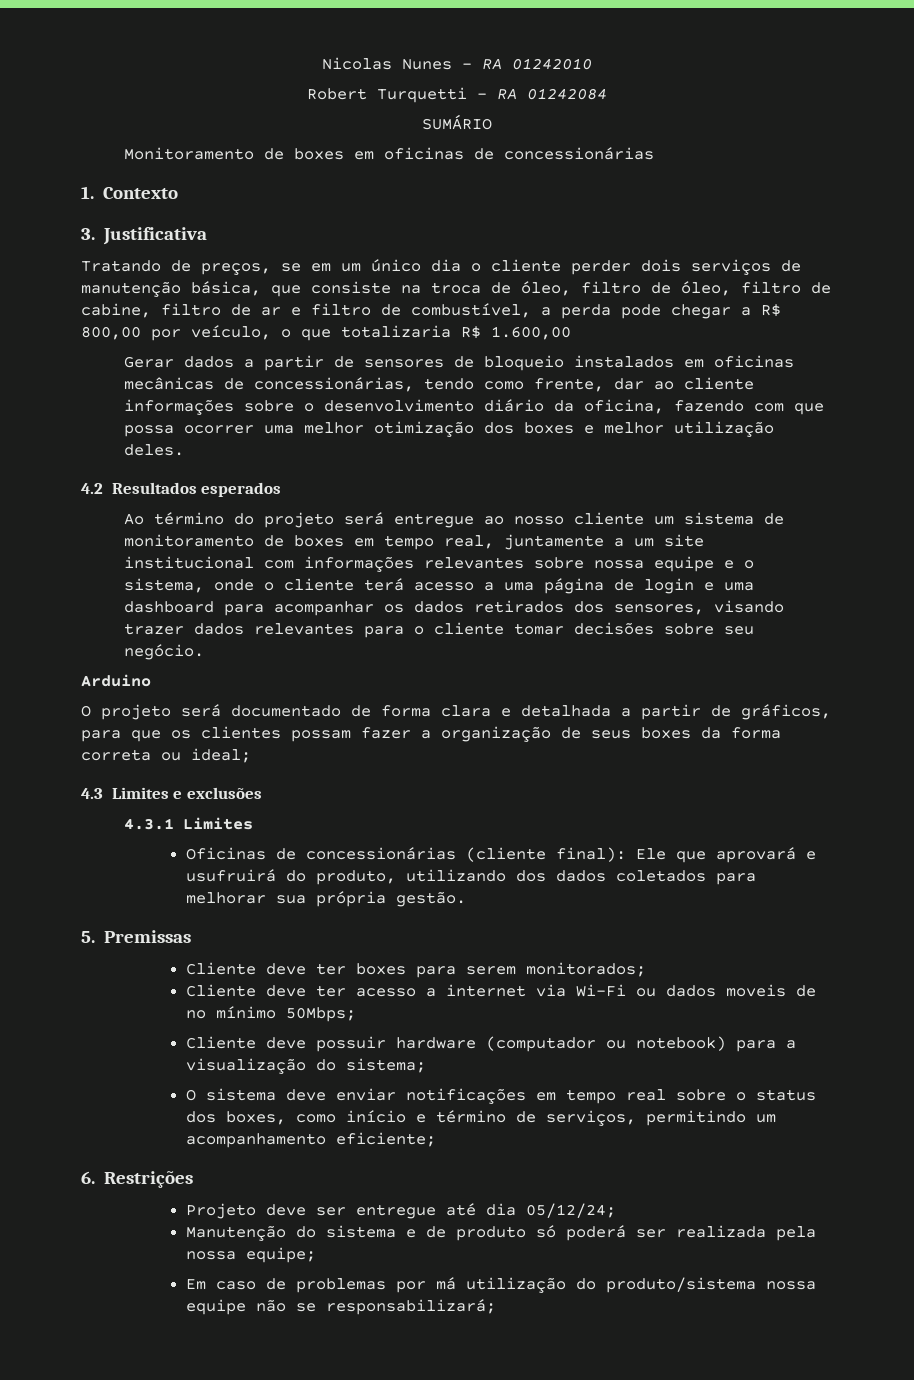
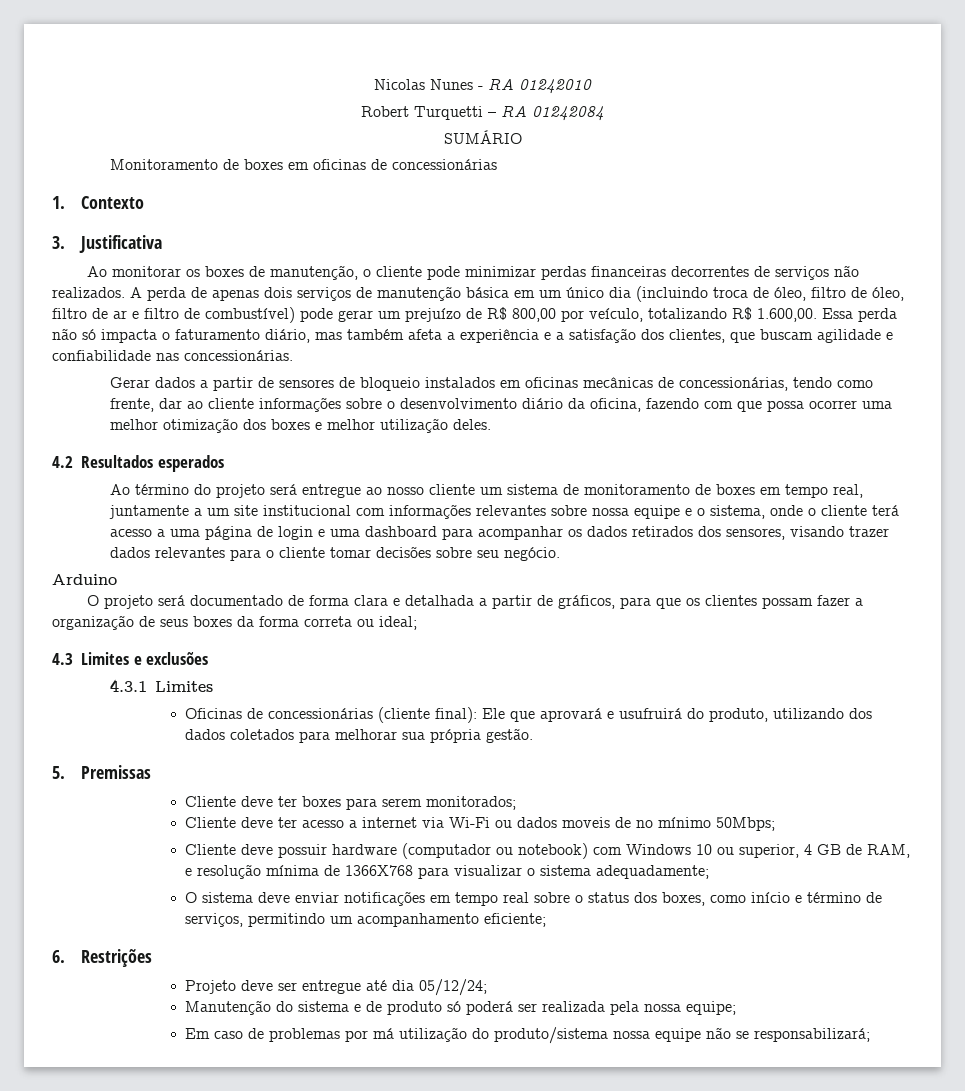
[81,259,801,275] [81,281,421,297] Tratando de preços, se em um único dia o cliente perder dois serviços de manutenção básica, que consiste na -> [86,265,859,280] [52,286,708,302] Ao monitorar os boxes de manutenção, o cliente pode minimizar perdas financeiras decorrentes de serviços não realizados. A perda de apenas dois serviços de manutenção básica em um único dia (incluindo
[81,303,251,318] cabine, filtro de -> (108, 313) none
[411,303,781,319] [81,325,571,341] combustível, a perda pode chegar a R$ 800,00 por veículo, o que totalizaria R$ 1.600,00 -> [205,307,897,323] [52,328,893,343] [52,350,293,361] combustível) pode gerar um prejuízo de R$ 800,00 por veículo, totalizando R$ 1.600,00. Essa perda não só impacta o faturamento diário, mas também afeta a experiência e a satisfação dos clientes, que buscam agilidade e confiabilidade nas concessionárias.
[736,1040,797,1052] [186,1058,427,1074] para a visualização do sistema; -> [593,844,911,858] [185,864,710,879] com Windows 10 ou superior, 4 GB de RAM, e resolução mínima de 1366X768 para visualizar o sistema adequadamente;

